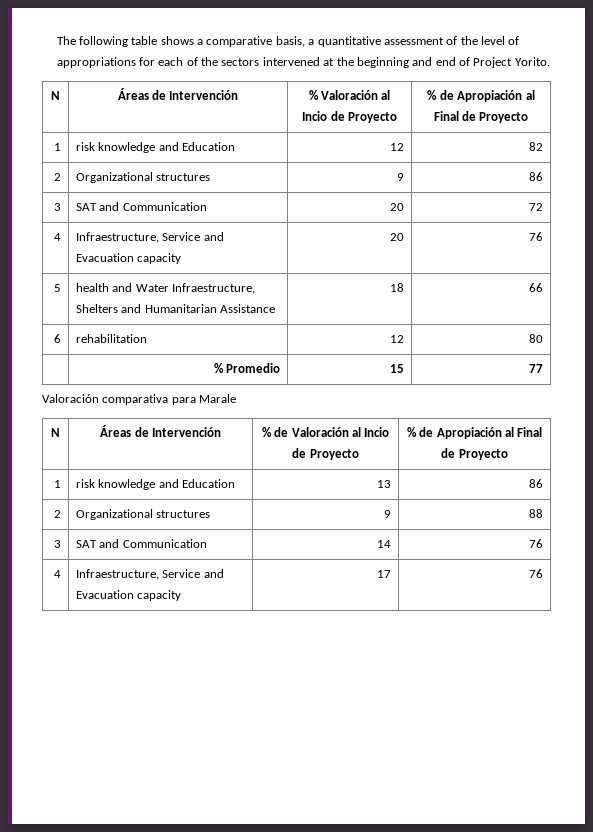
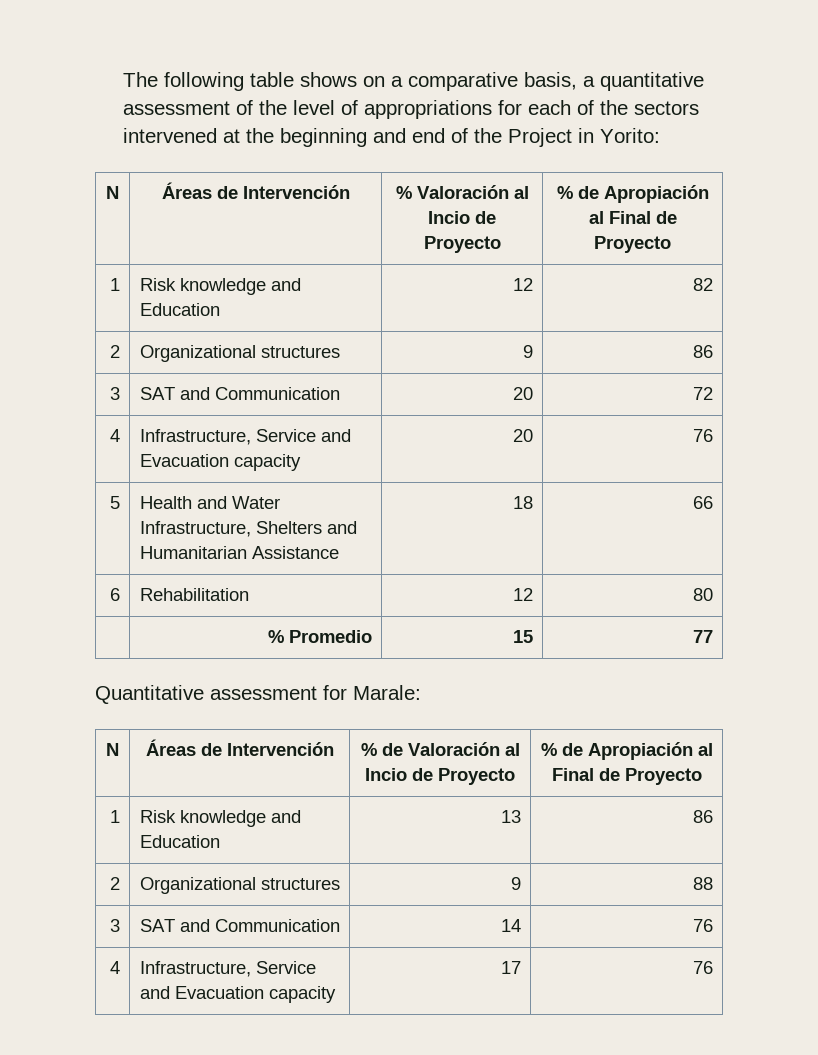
(194, 40) none -> [362,76,385,87] on
[473,57,550,68] Project Yorito. -> [473,128,660,147] the Project in Yorito:
[76,142,96,151] risk -> [139,278,176,291] Risk
[76,232,160,243] Infraestructure, -> [139,429,251,445] Infrastructure,
[76,283,110,292] health -> [139,496,192,509] Health
[172,283,256,294] Infraestructure, -> [139,521,251,537] Infrastructure,
[76,334,148,343] rehabilitation -> [139,588,249,601] Rehabilitation
[42,394,237,405] Valoración comparativa para Marale -> [95,685,421,704] Quantitative assessment for Marale:
[76,479,96,488] risk -> [139,810,176,823] Risk
[76,569,160,580] Infraestructure, -> [139,961,251,977] Infrastructure,

